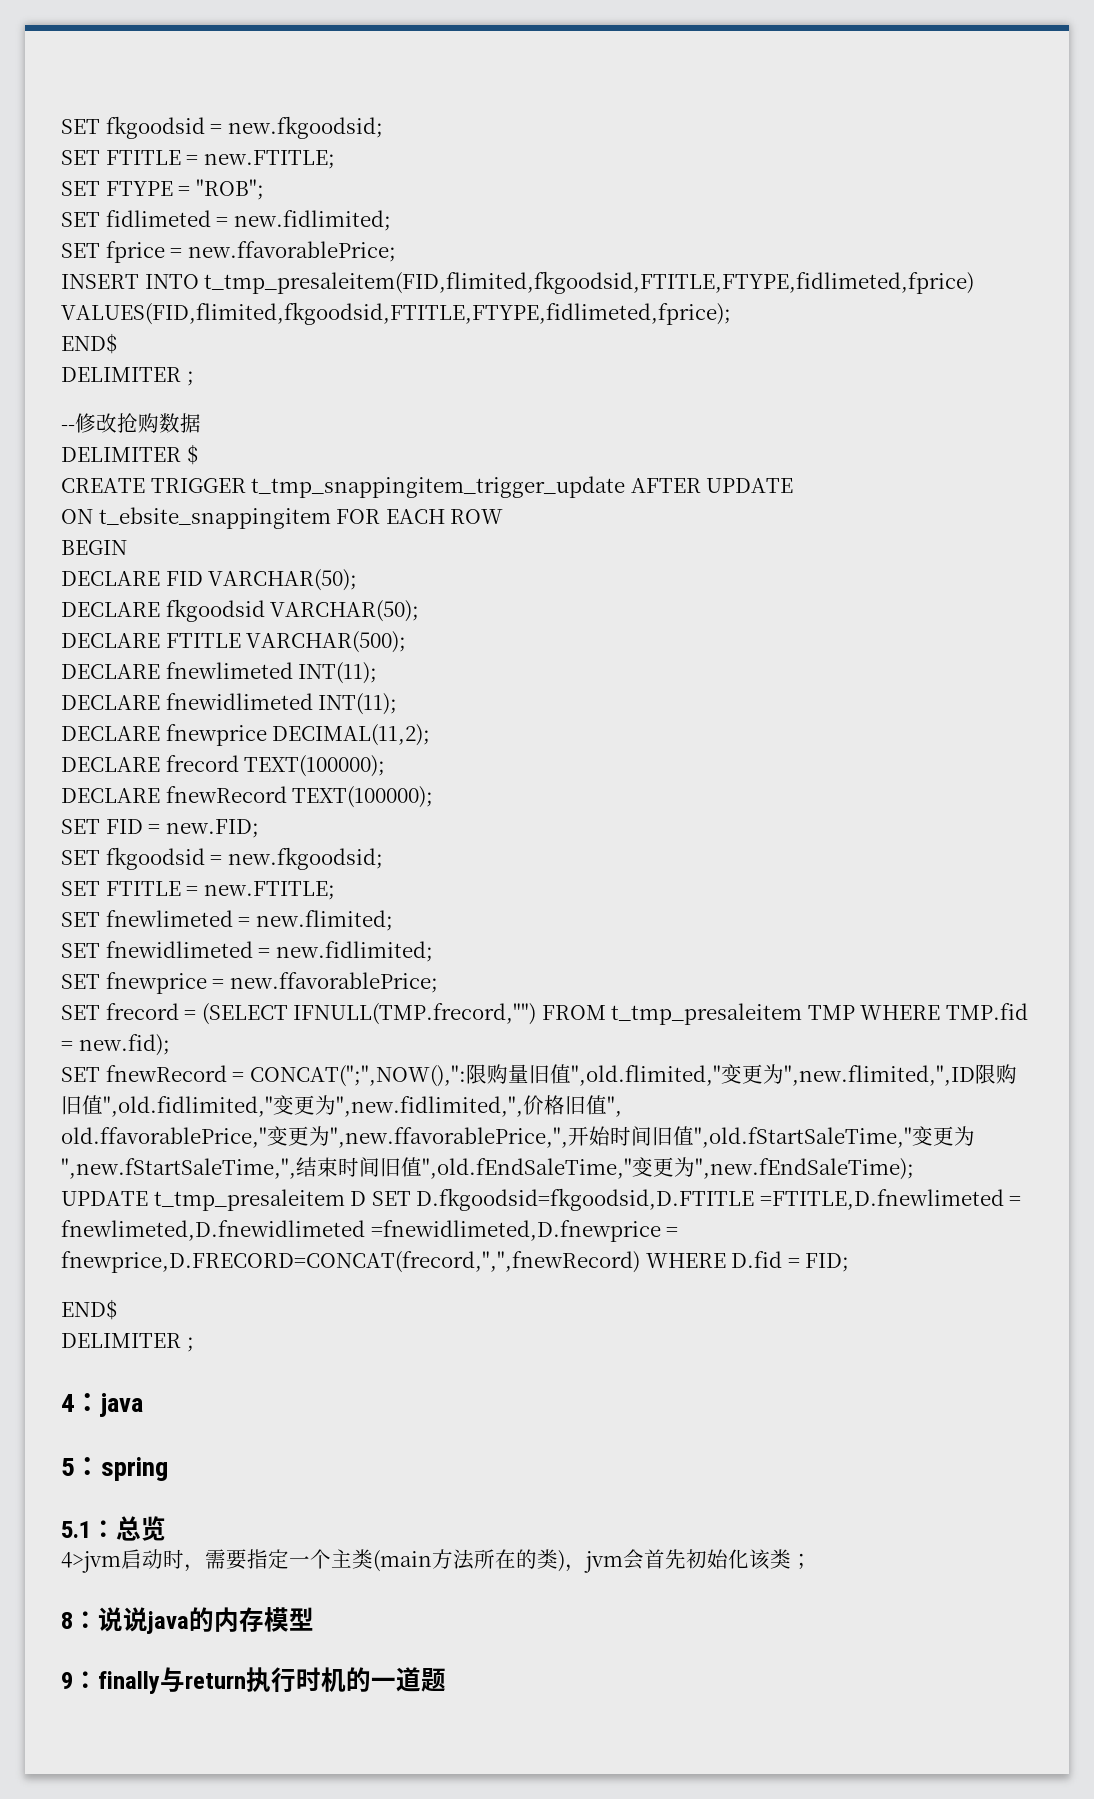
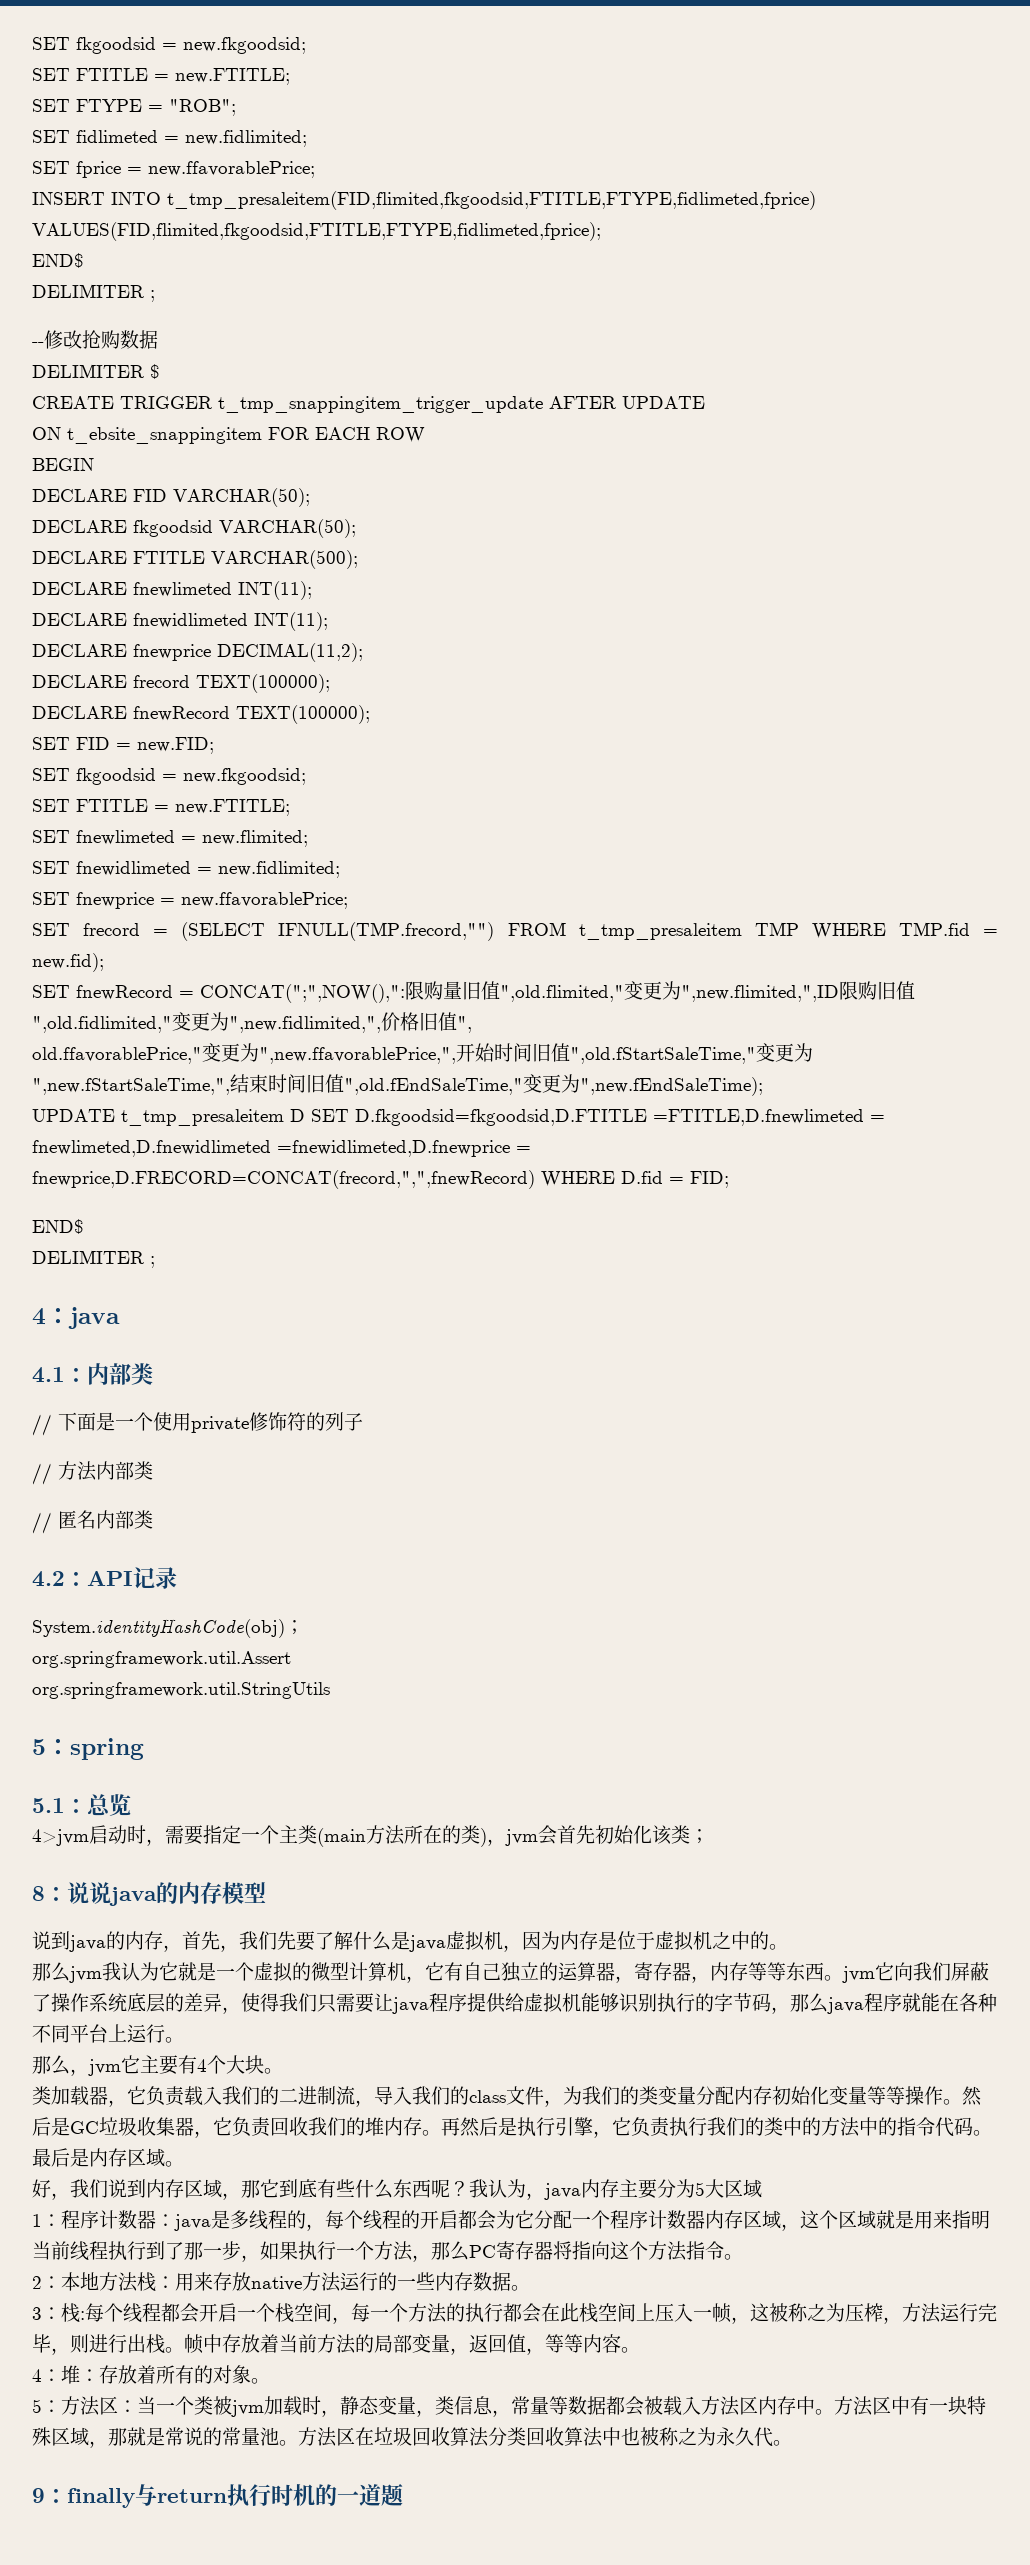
(143, 1405) none -> [32,1363,153,1385] [32,1412,363,1436] [32,1461,153,1485] [32,1510,153,1534] [32,1567,177,1589] [32,1619,304,1638] [32,1651,291,1668] [32,1682,330,1699] // 4.1：内部类 // // 下面是一个使用private修饰符的列子 // // 方法内部类 // // 匿名内部类 // 4.2：API记录 // System.identityHashCode(obj)； // org.springframework.util.Assert // org.springframework.util.StringUtils
(314, 1619) none -> [32,1931,788,1952] [32,1962,989,1983] [32,1992,997,2014] [32,2024,184,2043] [32,2055,283,2076] [32,2086,982,2107] [32,2117,992,2138] [32,2148,184,2167] [32,2179,762,2200] [32,2210,990,2231] [32,2241,743,2262] [32,2272,530,2292] [32,2303,997,2324] [32,2334,640,2355] [32,2365,270,2384] [32,2396,986,2417] [32,2427,792,2448] // 说到java的内存，首先，我们先要了解什么是java虚拟机，因为内存是位于虚拟机之中的。 // 那么jvm我认为它就是一个虚拟的微型计算机，它有自己独立的运算器，寄存器，内存等等东西。jvm它向我们屏蔽了操作系统底层的差异，使得我们只需要让java程序提供给虚拟机能够识别执行的字节码，那么java程序就能在各种不同平台上运行。 // 那么，jvm它主要有4个大块。 // 类加载器，它负责载入我们的二进制流，导入我们的class文件，为我们的类变量分配内存初始化变量等等操作。然后是GC垃圾收集器，它负责回收我们的堆内存。再然后是执行引擎，它负责执行我们的类中的方法中的指令代码。最后是内存区域。 // 好，我们说到内存区域，那它到底有些什么东西呢？我认为，java内存主要分为5大区域 // 1：程序计数器：java是多线程的，每个线程的开启都会为它分配一个程序计数器内存区域，这个区域就是用来指明当前线程执行到了那一步，如果执行一个方法，那么PC寄存器将指向这个方法指令。 // 2：本地方法栈：用来存放native方法运行的一些内存数据。 // 3：栈:每个线程都会开启一个栈空间，每一个方法的执行都会在此栈空间上压入一帧，这被称之为压榨，方法运行完毕，则进行出栈。帧中存放着当前方法的局部变量，返回值，等等内容。 // 4：堆：存放着所有的对象。 // 5：方法区：当一个类被jvm加载时，静态变量，类信息，常量等数据都会被载入方法区内存中。方法区中有一块特殊区域，那就是常说的常量池。方法区在垃圾回收算法分类回收算法中也被称之为永久代。

